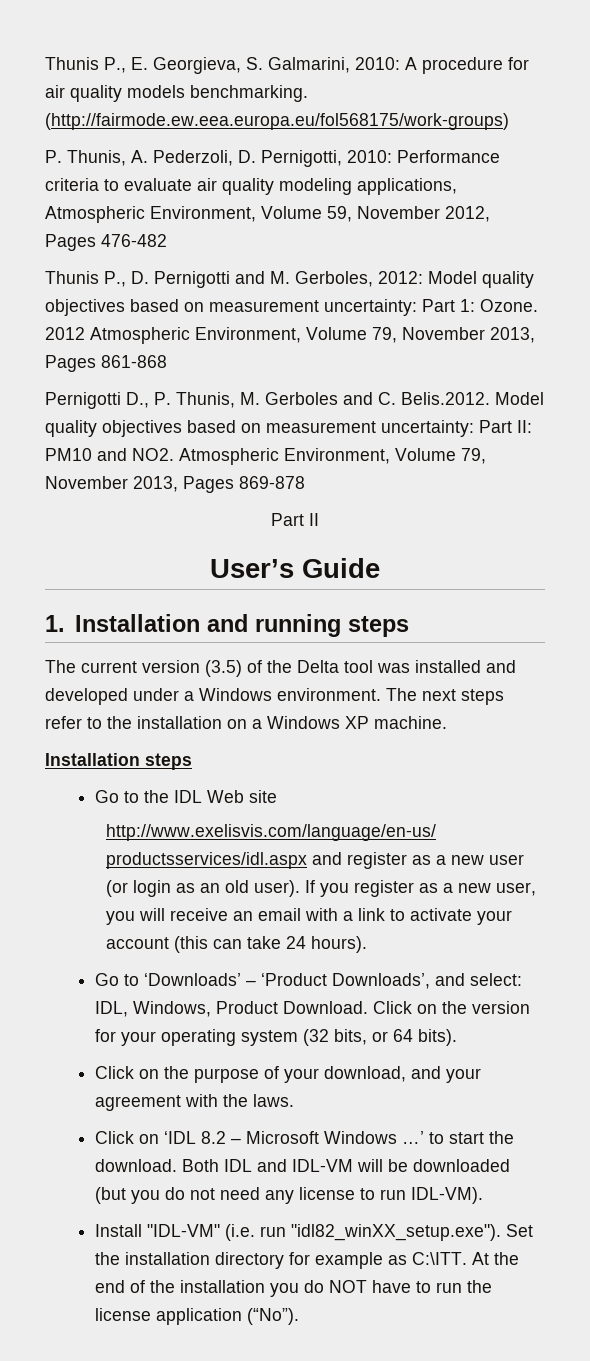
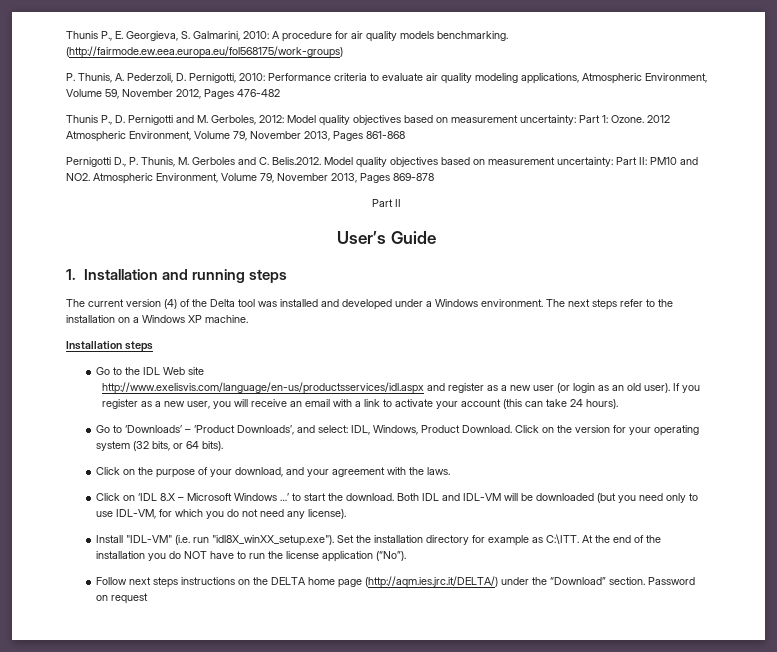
[205,660,242,677] (3.5) -> [164,299,177,309] (4)
[200,1131,226,1144] 8.2 -> [159,493,175,501] 8.X
[164,1187,483,1204] do not need any license to run IDL-VM). -> [638,493,698,503] [95,509,346,519] need only to use IDL-VM, for which you do not need any license).
[290,1224,501,1241] "idl82_winXX_setup.exe"). -> [211,535,334,546] "idl8X_winXX_setup.exe").
(299, 1316) none -> [95,576,695,588] [95,593,148,604] // Follow next steps instructions on the DELTA home page (http://aqm.ies.jrc.it/DELTA/) under the “Download” section. Password on request

